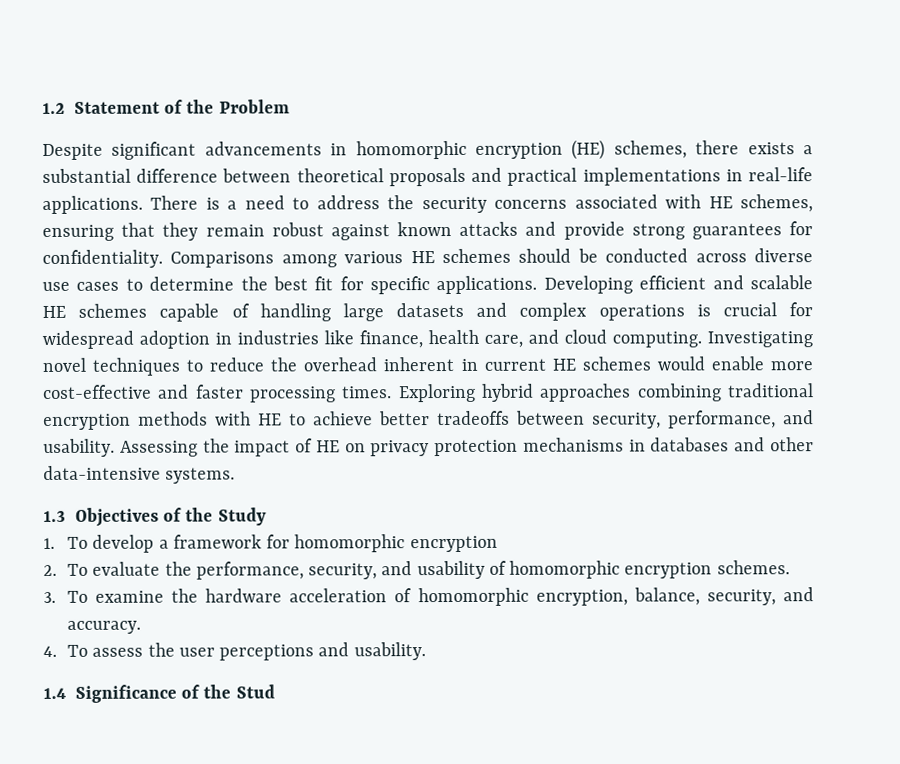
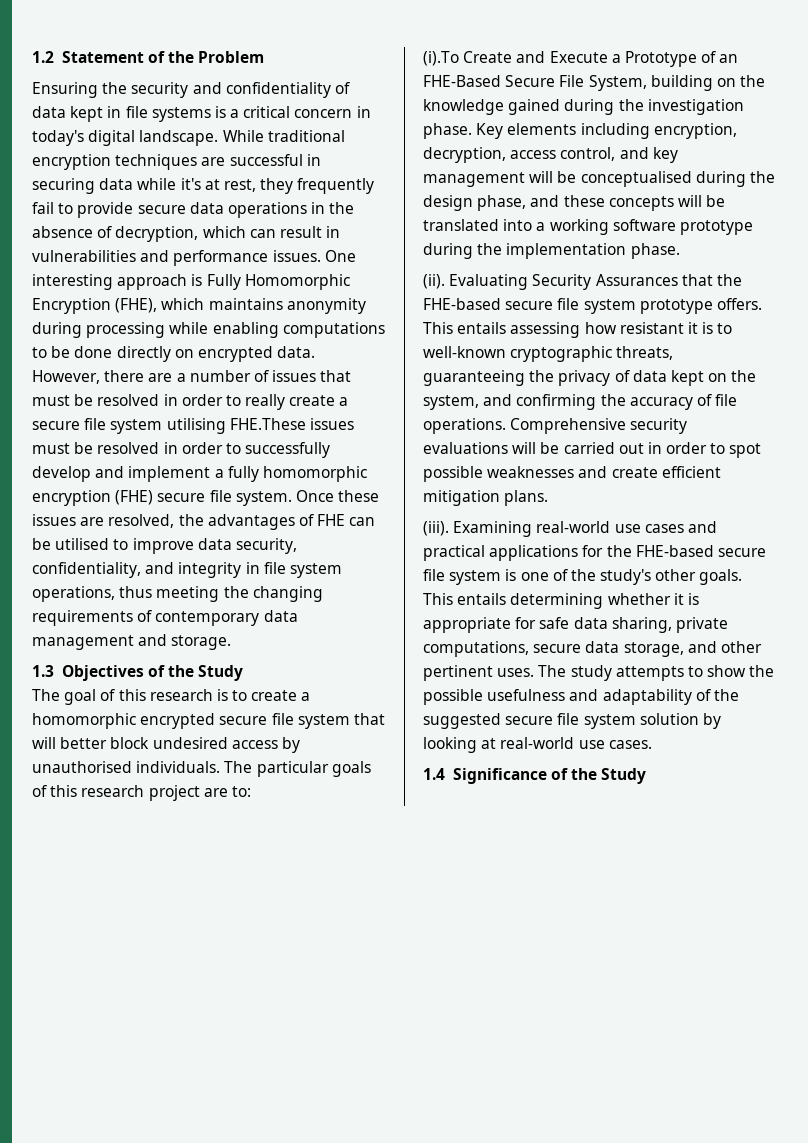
[42,139,813,160] [42,167,813,187] [42,194,813,214] [42,221,813,241] [42,248,813,268] [42,275,813,295] [42,302,813,322] [42,329,813,349] [42,356,814,376] [43,383,814,403] [43,410,814,430] [43,437,814,457] [43,465,236,484] Despite significant advancements in homomorphic encryption (HE) schemes, there exists a substantial difference between theoretical proposals and practical implementations in real-life applications. There is a need to address the security concerns associated with HE schemes, ensuring that they remain robust against known attacks and provide strong guarantees for confidentiality. Comparisons among various HE schemes should be conducted across diverse use cases to determine the best fit for specific applications. Developing efficient and scalable HE schemes capable of handling large datasets and complex operations is crucial for widespread adoption in industries like finance, health care, and cloud computing. Investigating novel techniques to reduce the overhead inherent in current HE schemes would enable more cost-effective and faster processing times. Exploring hybrid approaches combining traditional encryption methods with HE to achieve better tradeoffs between security, performance, and usability. Assessing the impact of HE on privacy protection mechanisms in databases and other data-intensive systems. -> [32,82,350,98] [32,106,371,122] [32,130,345,146] [32,154,321,170] [32,178,375,194] [32,202,355,218] [32,226,341,242] [32,250,356,266] [32,274,350,290] [32,298,366,314] [32,322,385,338] [32,346,316,362] [32,370,352,384] [32,394,349,410] [32,418,354,434] [32,442,331,458] [32,466,367,482] [32,490,380,506] [32,514,376,530] [32,538,297,554] [32,562,342,578] [32,586,323,602] [32,610,298,626] [32,634,232,650] Ensuring the security and confidentiality of data kept in file systems is a critical concern in today's digital landscape. While traditional encryption techniques are successful in securing data while it's at rest, they frequently fail to provide secure data operations in the absence of decryption, which can result in vulnerabilities and performance issues. One interesting approach is Fully Homomorphic Encryption (FHE), which maintains anonymity during processing while enabling computations to be done directly on encrypted data. However, there are a number of issues that must be resolved in order to really create a secure file system utilising FHE.These issues must be resolved in order to successfully develop and implement a fully homomorphic encryption (FHE) secure file system. Once these issues are resolved, the advantages of FHE can be utilised to improve data security, confidentiality, and integrity in file system operations, thus meeting the changing requirements of contemporary data management and storage.
[43,534,498,553] [43,560,790,580] [43,587,815,607] [66,620,141,634] [43,642,426,661] 1. To develop a framework for homomorphic encryption // 2. To evaluate the performance, security, and usability of homomorphic encryption schemes. // 3. To examine the hardware acceleration of homomorphic encryption, balance, security, and accuracy. // 4. To assess the user perceptions and usability. -> [32,689,311,705] [32,713,385,729] [32,737,300,753] [32,761,371,777] [32,785,251,801] [423,51,739,67] [423,75,766,91] [423,99,744,115] [423,123,737,139] [423,147,678,163] [423,171,775,187] [423,195,726,211] [423,219,753,235] [423,243,680,259] [423,274,742,290] [423,298,762,314] [423,322,733,338] [423,346,674,362] [423,370,757,386] [423,394,738,410] [423,418,688,434] [423,442,762,458] [423,466,721,482] [423,490,549,506] [423,521,717,537] [423,545,766,561] [423,569,743,585] [423,593,699,609] [423,617,728,633] [423,641,762,657] [423,665,775,681] [423,689,739,705] [423,713,721,729] [423,737,652,753] The goal of this research is to create a homomorphic encrypted secure file system that will better block undesired access by unauthorised individuals. The particular goals of this research project are to: // (i).To Create and Execute a Prototype of an FHE-Based Secure File System, building on the knowledge gained during the investigation phase. Key elements including encryption, decryption, access control, and key management will be conceptualised during the design phase, and these concepts will be translated into a working software prototype during the implementation phase. // (ii). Evaluating Security Assurances that the FHE-based secure file system prototype offers. This entails assessing how resistant it is to well-known cryptographic threats, guaranteeing the privacy of data kept on the system, and confirming the accuracy of file operations. Comprehensive security evaluations will be carried out in order to spot possible weaknesses and create efficient mitigation plans. // (iii). Examining real-world use cases and practical applications for the FHE-based secure file system is one of the study's other goals. This entails determining whether it is appropriate for safe data sharing, private computations, secure data storage, and other pertinent uses. The study attempts to show the possible usefulness and adaptability of the suggested secure file system solution by looking at real-world use cases.
[235,684,275,699] Stud -> [601,768,647,784] Study

